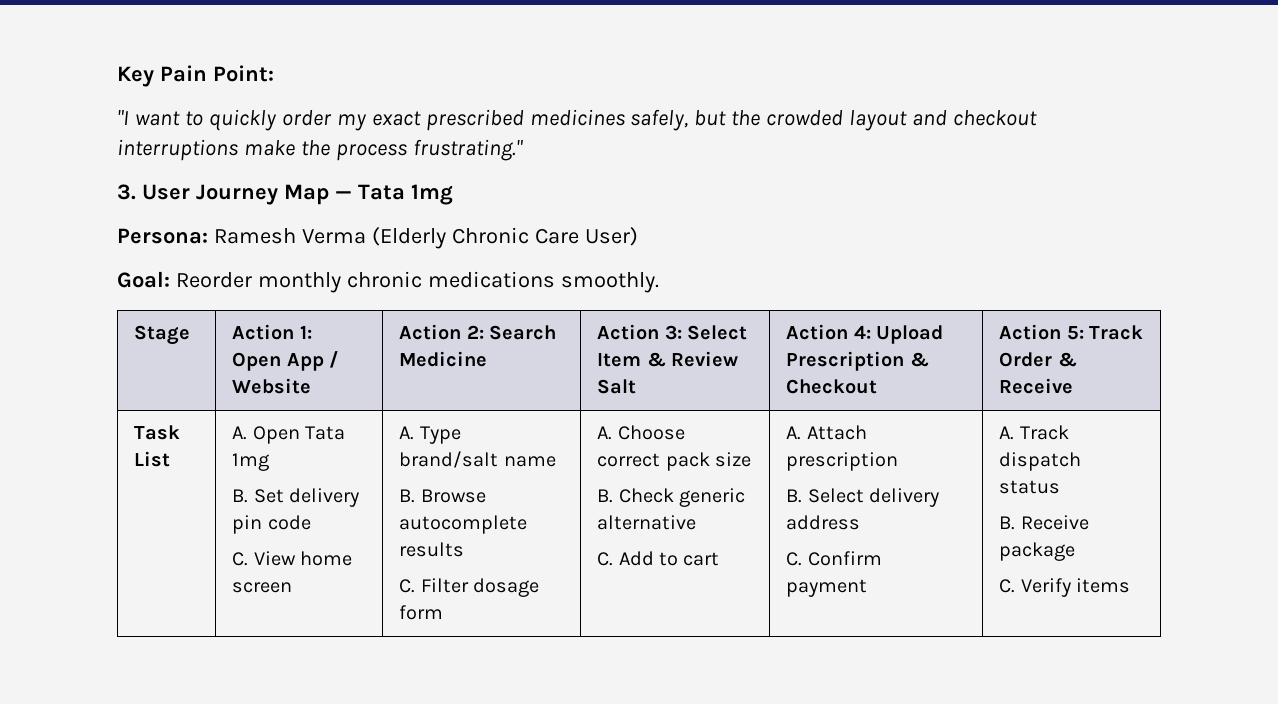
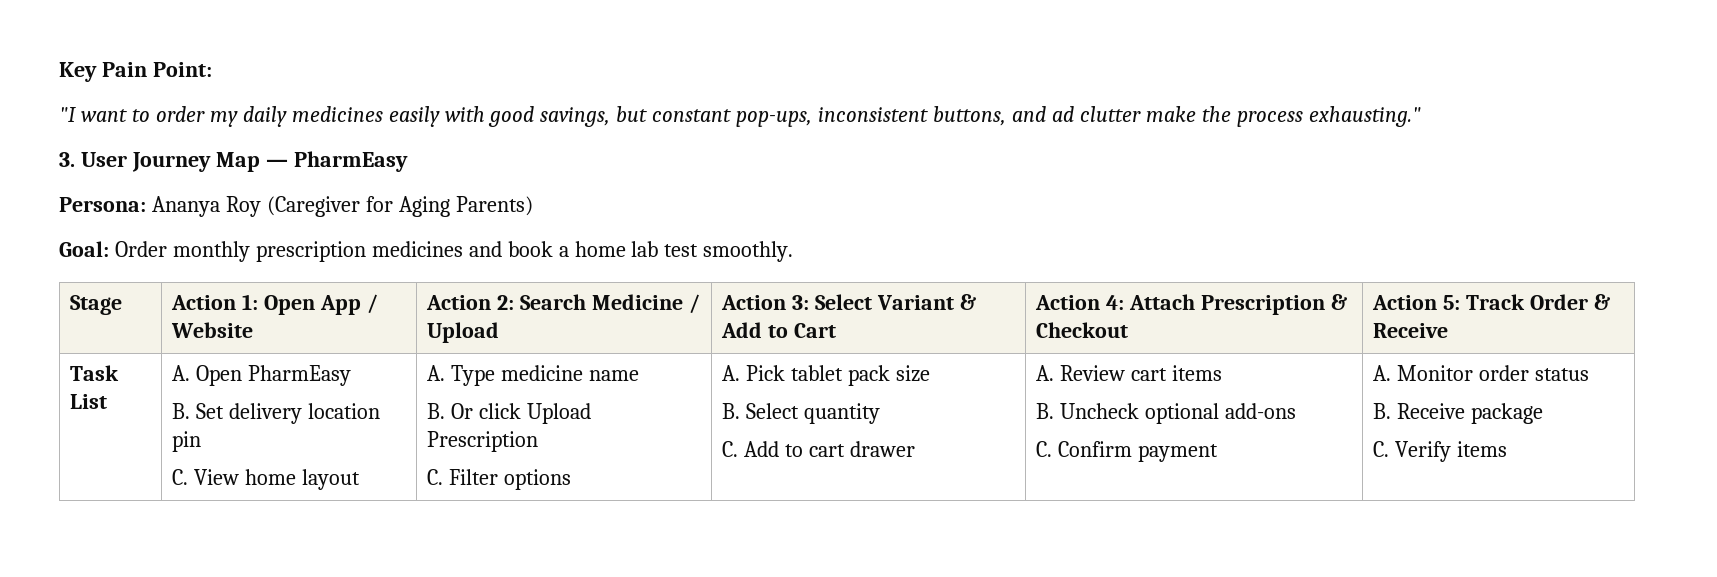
[208,109,277,131] quickly -> (150, 115) none
[371,109,1038,131] [117,139,238,161] exact prescribed medicines safely, but the crowded layout and checkout interruptions -> [242,106,1141,127] daily medicines easily with good savings, but constant pop-ups, inconsistent buttons, and ad clutter
[412,139,523,161] frustrating." -> [1308,106,1421,127] exhausting."
[357,184,453,205] Tata 1mg -> [293,151,408,172] PharmEasy
[213,227,638,249] [117,271,555,293] Ramesh Verma (Elderly Chronic Care User) // Goal: Reorder monthly chronic medications -> [151,196,533,217] [59,241,699,262] Ananya Roy (Caregiver for Aging Parents) // Goal: Order monthly prescription medicines and book a home lab test
(488, 359) none -> [688,294,700,314] [427,322,500,343] / Upload
[597,351,739,367] [597,379,637,394] Item & Review Salt -> [876,294,976,310] [721,322,836,338] Variant & Add to Cart
[876,325,944,344] Upload -> [1128,294,1195,310] Attach
[305,426,346,440] [232,453,270,471] Tata 1mg -> [247,365,351,386] PharmEasy
(360, 497) none -> [307,403,380,419] location
[267,515,311,530] code -> (202, 441) none
[232,582,293,593] screen -> [301,469,360,490] layout
[399,451,499,468] brand/salt -> [500,365,583,381] medicine
[420,489,486,503] [399,515,528,534] [399,542,465,557] Browse autocomplete results -> [451,403,591,424] [427,431,539,452] Or click Upload Prescription
[473,578,540,597] [399,605,444,620] [597,425,685,440] [597,453,661,467] dosage form | A. Choose correct -> [503,469,571,490] [722,365,843,381] options | A. Pick tablet
[618,488,746,507] [597,515,697,530] Check generic alternative -> [746,403,880,424] Select quantity
[786,425,867,440] [786,452,899,471] [786,488,940,507] [786,515,861,530] | A. Attach prescription // B. Select delivery address -> [849,441,915,457] [1036,365,1222,381] [1036,403,1296,424] drawer | A. Review cart items // B. Uncheck optional add-ons
[1019,425,1069,440] [999,452,1082,471] Track dispatch -> [1397,365,1529,381] Monitor order

